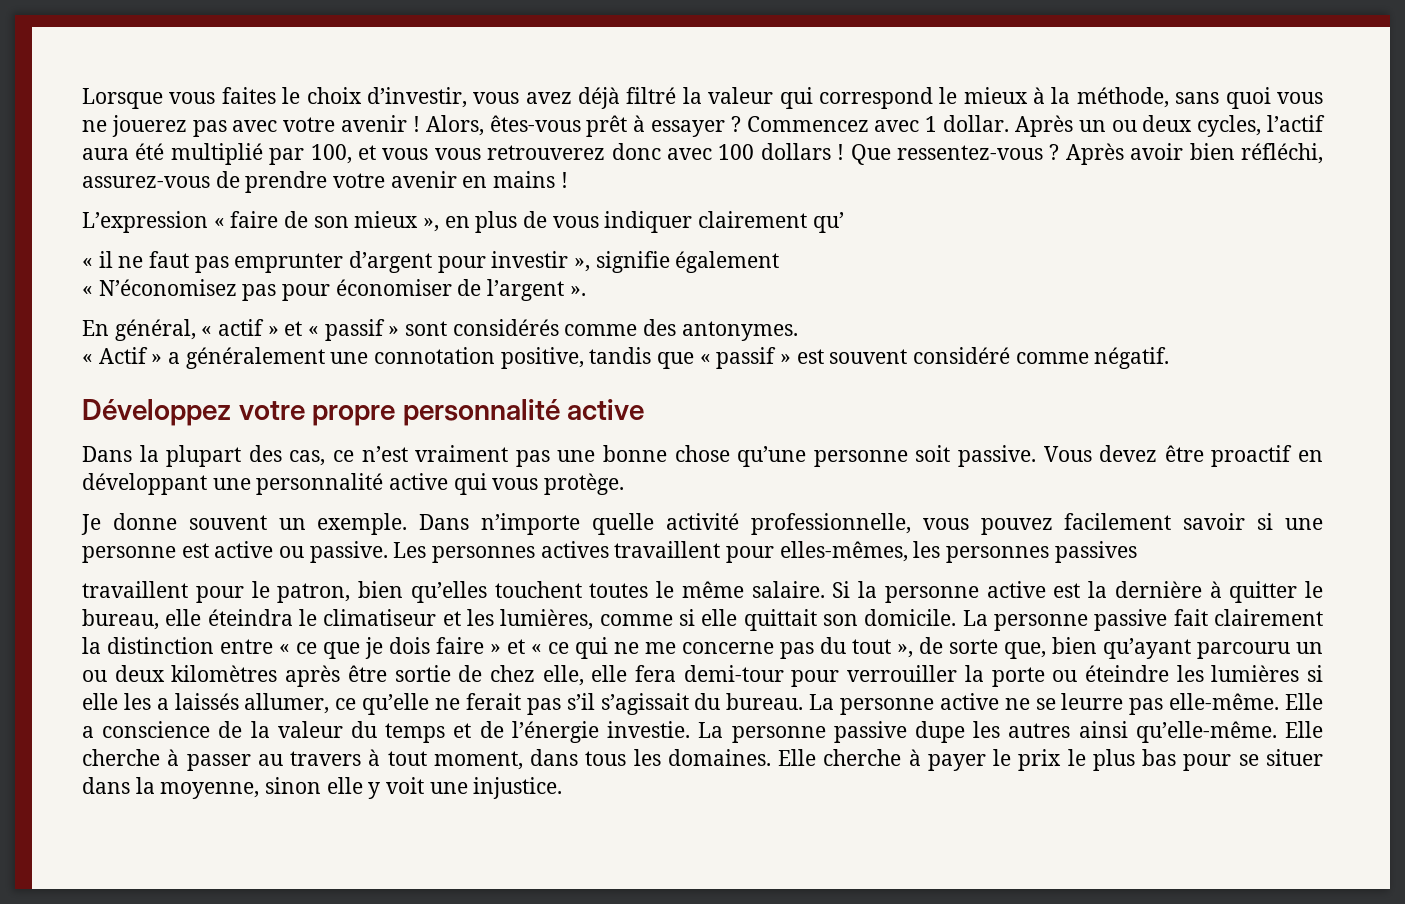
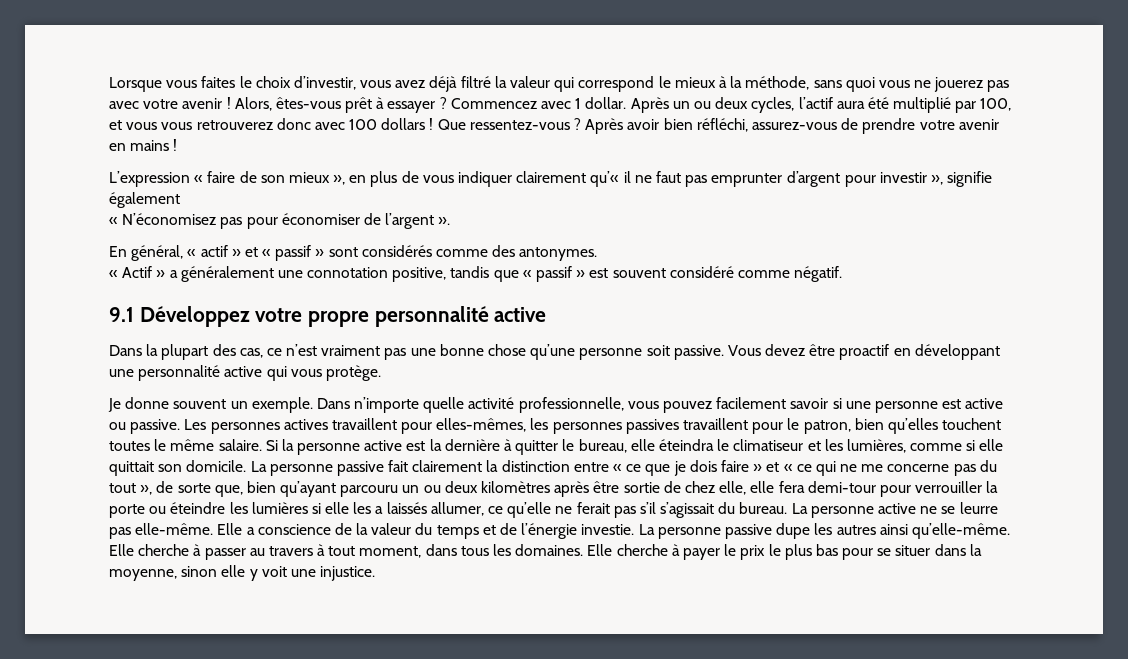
[812,212,844,233] [82,258,93,268] qu’ // « -> [590,171,620,187] qu’«
(1170, 358) none -> [109,307,134,322] 9.1
(1137, 552) // -> (679, 426) none

